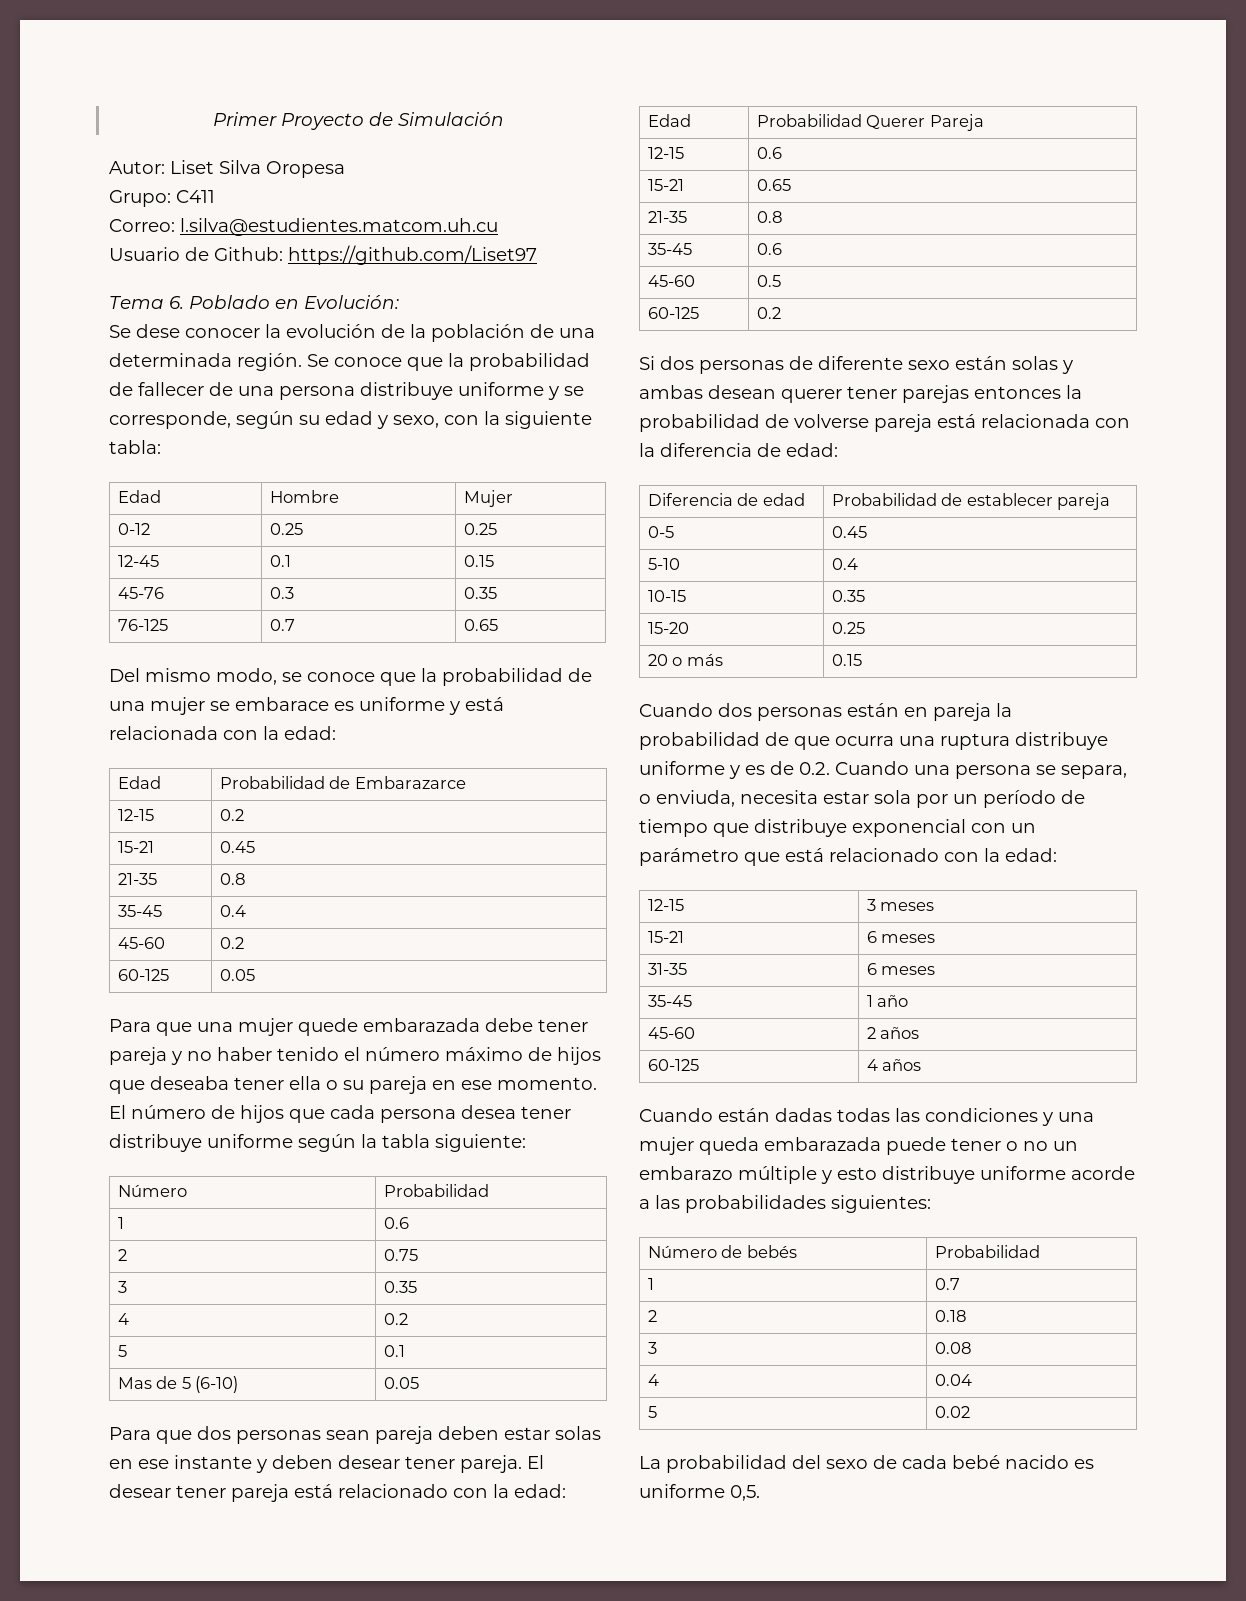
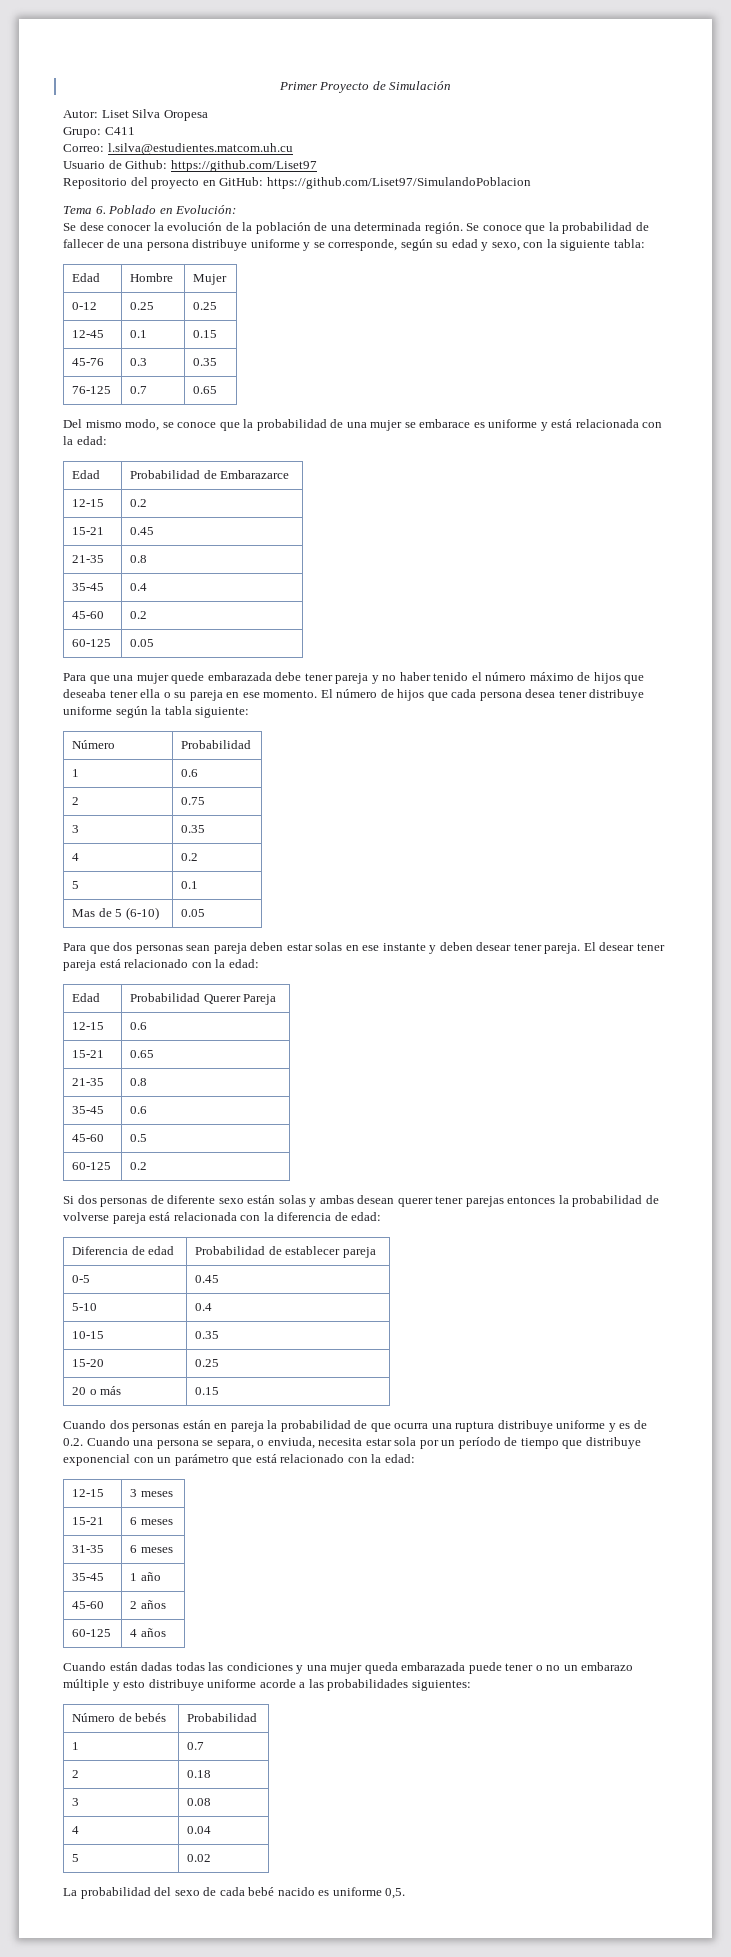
(537, 255) none -> [63,177,531,189] // Repositorio del proyecto en GitHub: https://github.com/Liset97/SimulandoPoblacion

